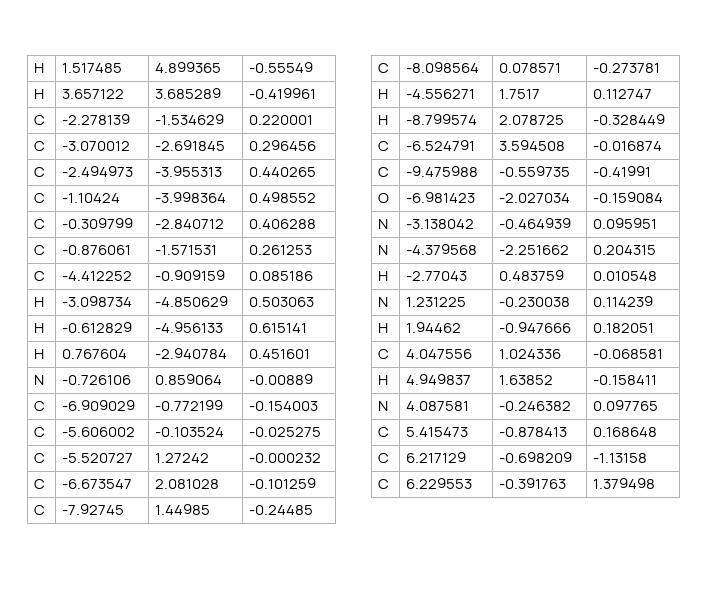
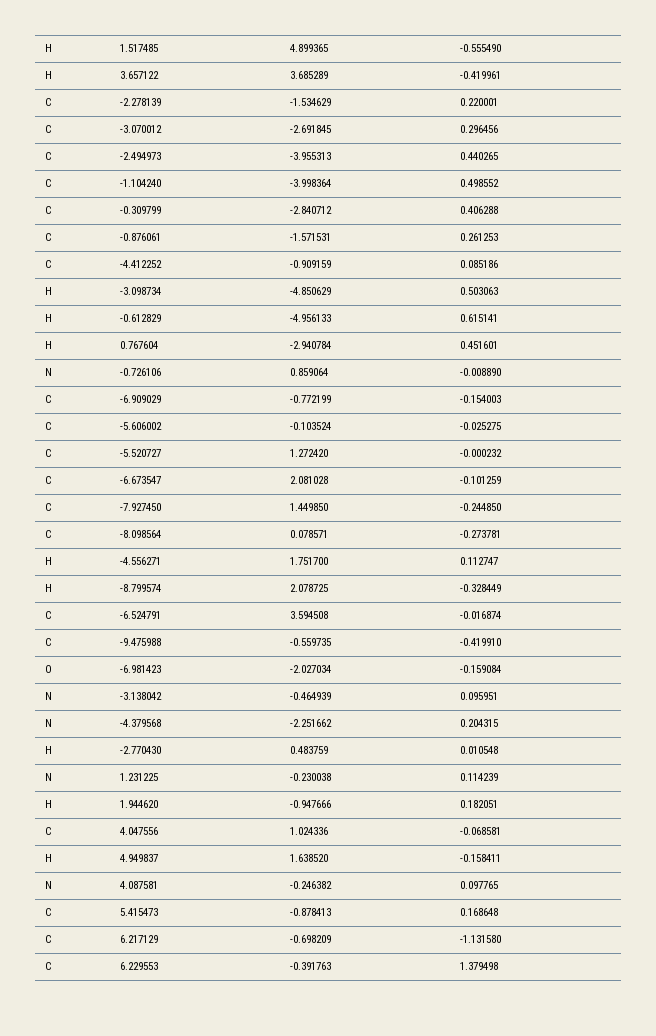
[249,62,314,73] -0.55549 -> [459,44,501,52] -0.555490
[62,193,121,203] -1.10424 -> [119,179,161,187] -1.104240
[249,374,314,385] -0.00889 -> [459,368,501,376] -0.008890
[155,453,210,463] 1.27242 -> [289,449,328,457] 1.272420
[62,504,125,515] [155,504,211,515] [249,505,314,515] -7.92745 | 1.44985 | -0.24485 -> [119,503,161,511] [289,503,328,511] [459,503,501,511] -7.927450 | 1.449850 | -0.244850
[499,89,541,99] 1.7517 -> [289,557,328,565] 1.751700
[593,166,652,177] -0.41991 -> [459,638,501,646] -0.419910
[406,271,468,281] -2.77043 -> [119,746,161,754] -2.770430
[406,322,462,333] 1.94462 -> [119,800,158,808] 1.944620
[499,375,554,385] 1.63852 -> [289,854,328,862] 1.638520
[593,453,648,463] -1.13158 -> [459,935,501,943] -1.131580

